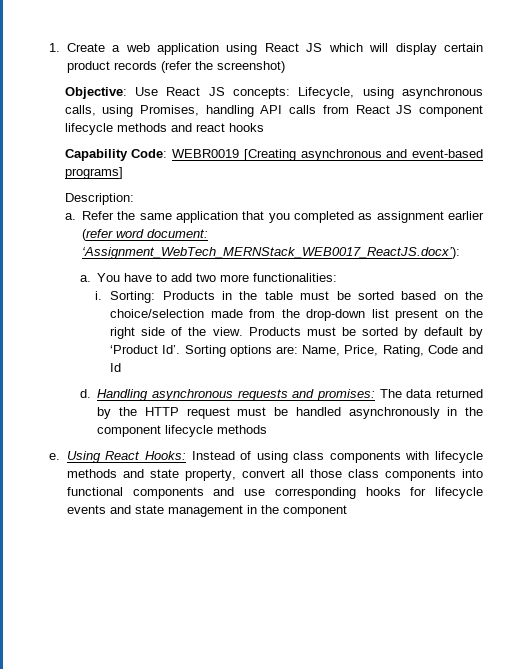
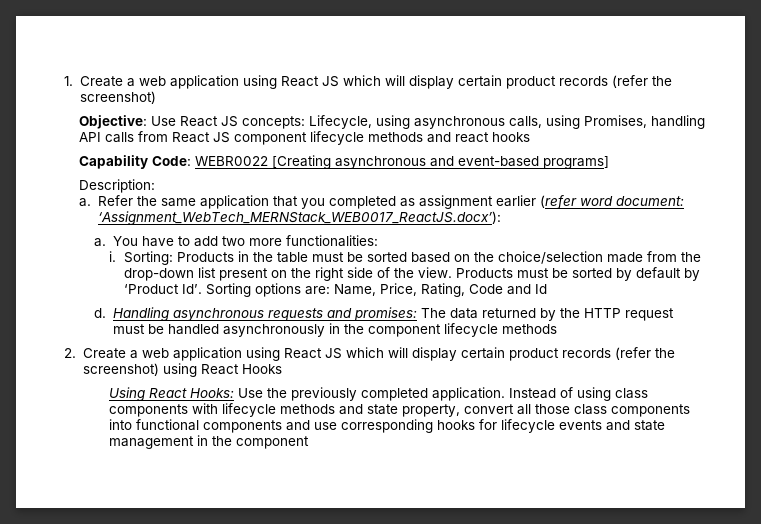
[172,149,240,158] WEBR0019 -> [194,156,268,166] WEBR0022
[49,451,186,463] e. Using React Hooks: -> [63,347,675,361] [82,363,282,377] [108,387,505,401] 2. Create a web application using React JS which will display certain product records (refer the screenshot) using React Hooks // Using React Hooks: Use the previously completed application.

